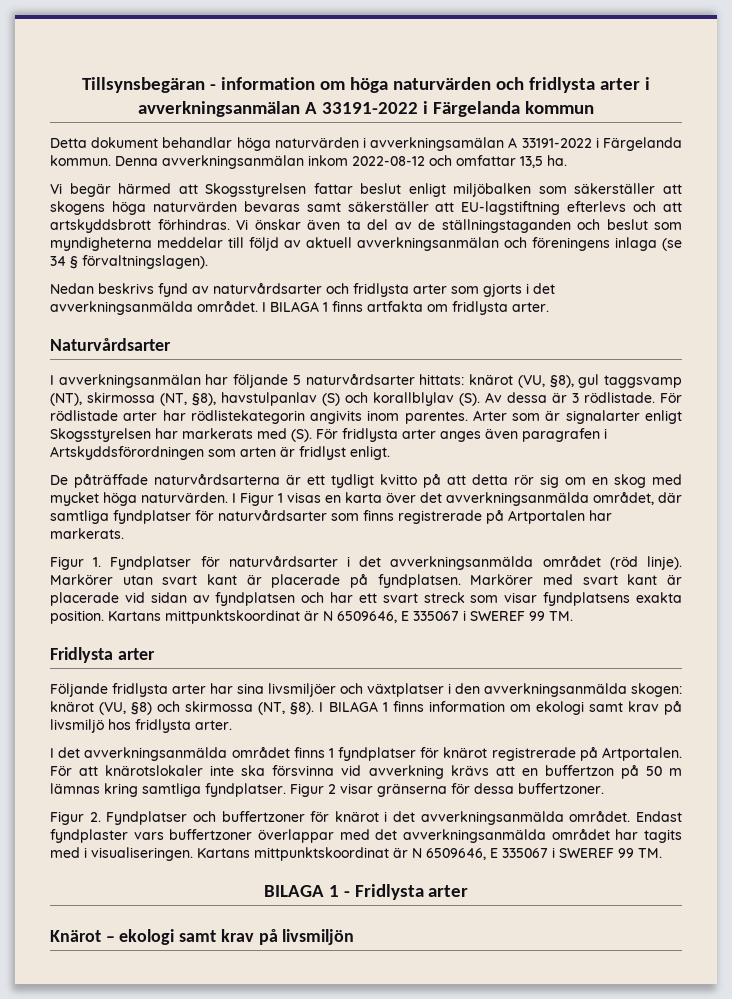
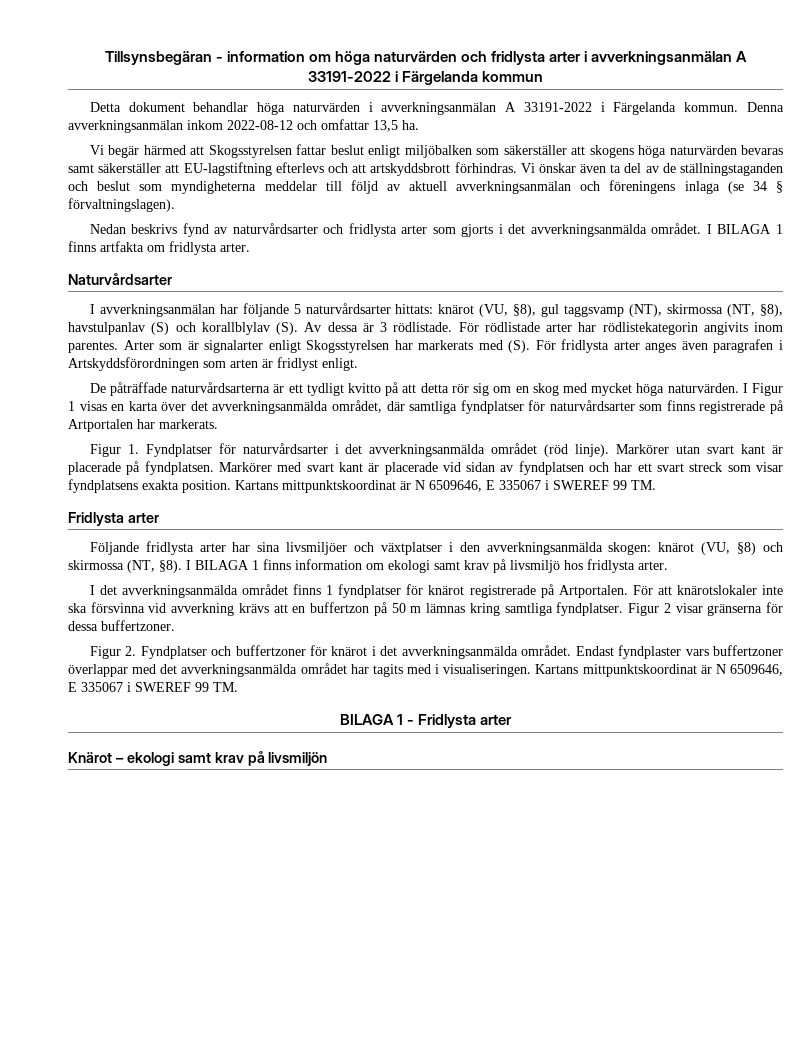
[370,137,505,151] avverkningsamälan -> [381,102,497,115] avverkningsanmälan

